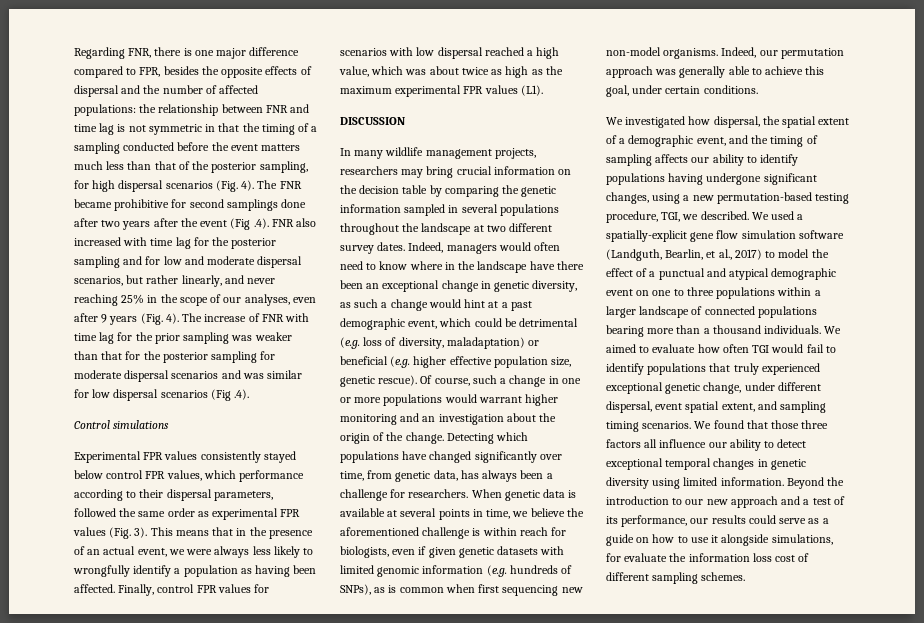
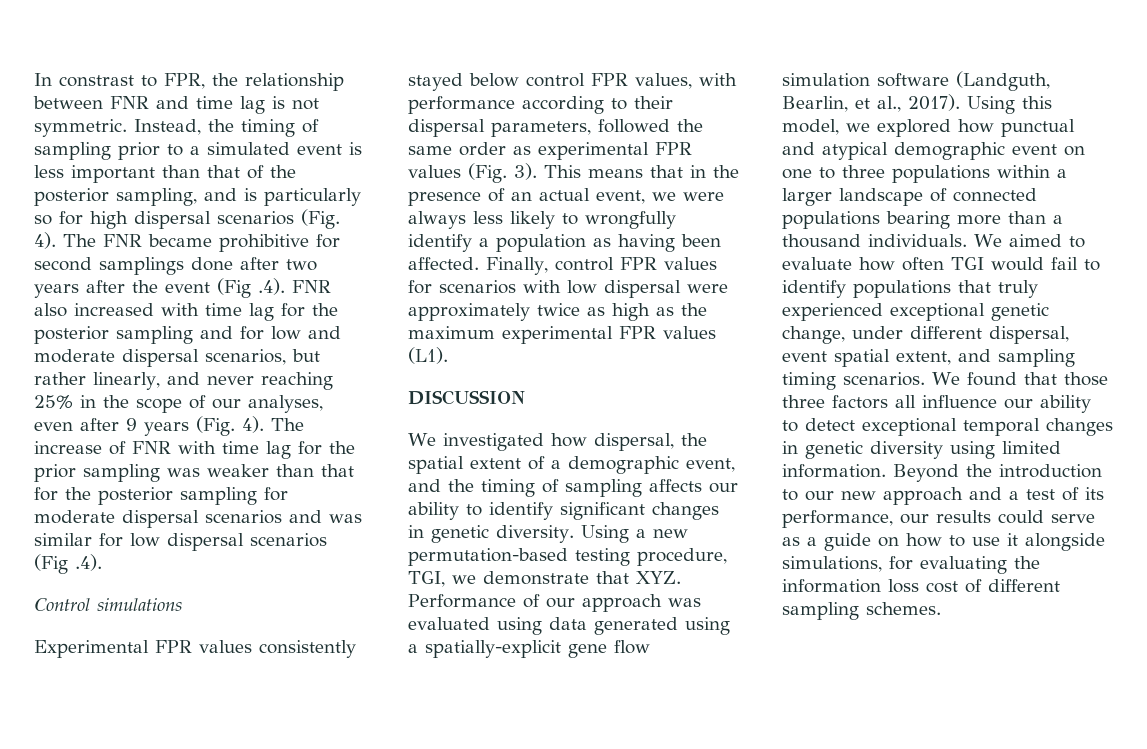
[74,47,300,59] [74,66,312,78] [74,85,259,97] [74,104,136,116] Regarding FNR, there is one major difference compared to FPR, besides the opposite effects of dispersal and the number of affected populations: -> [34,73,205,89] In constrast to FPR,
[148,123,318,135] [74,142,301,154] [74,161,125,170] symmetric in that the timing of a sampling conducted before the event matters much less -> [34,119,319,137] [34,142,362,160] [34,165,155,183] symmetric. Instead, the timing of sampling prior to a simulated event is less important
(308, 167) none -> [204,188,361,206] [34,215,52,225] and is particularly so
[203,470,236,479] which -> [699,73,737,86] with
[484,47,560,59] [339,66,459,77] reached a high value, which was about -> [687,284,728,293] [408,303,530,321] were approximately
[340,147,536,159] [340,166,572,178] [340,185,557,197] [340,204,559,216] [340,223,553,235] [340,242,561,254] [340,261,584,273] [340,280,578,292] [340,299,532,311] [340,318,579,330] [340,337,540,349] [340,356,572,368] [340,375,581,387] [340,394,559,406] [340,413,557,425] [340,432,529,444] [340,451,562,463] [340,470,553,482] [340,489,577,501] [340,508,584,520] [340,527,567,539] [340,546,565,558] [340,565,573,577] [340,584,583,596] [606,47,844,59] [606,66,825,78] [606,85,758,97] // In many wildlife management projects, researchers may bring crucial information on the decision table by comparing the genetic information sampled in several populations throughout the landscape at two different survey dates. Indeed, managers would often need to know where in the landscape have there been an exceptional change in genetic diversity, as such a change would hint at a past demographic event, which could be detrimental (e.g. loss of diversity, maladaptation) or beneficial (e.g. higher effective population size, genetic rescue). Of course, such a change in one or more populations would warrant higher monitoring and an investigation about the origin of the change. Detecting which populations have changed significantly over time, from genetic data, has always been a challenge for researchers. When genetic data is available at several points in time, we believe the aforementioned challenge is within reach for biologists, even if given genetic datasets with limited genomic information (e.g. hundreds of SNPs), as is common when first sequencing new non-model organisms. Indeed, our permutation approach was generally able to achieve this goal, under certain conditions. -> (525, 397) none
[606,173,817,185] [606,192,681,204] populations having undergone significant changes, using -> [560,502,719,520] [408,525,629,543] significant changes in genetic diversity. Using
[700,211,795,220] described. We used -> [483,571,681,585] [408,594,701,612] [408,617,730,635] demonstrate that XYZ. Performance of our approach was evaluated using data generated using
[734,249,829,260] [606,268,656,277] 2017) to model the effect of a -> [908,94,1052,114] [782,119,994,137] 2017). Using this model, we explored how
[624,553,668,562] evaluate -> [920,556,1007,574] evaluating

